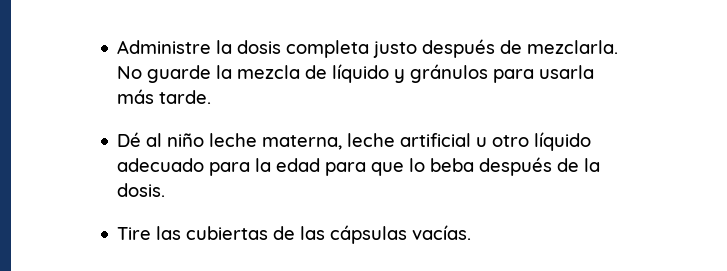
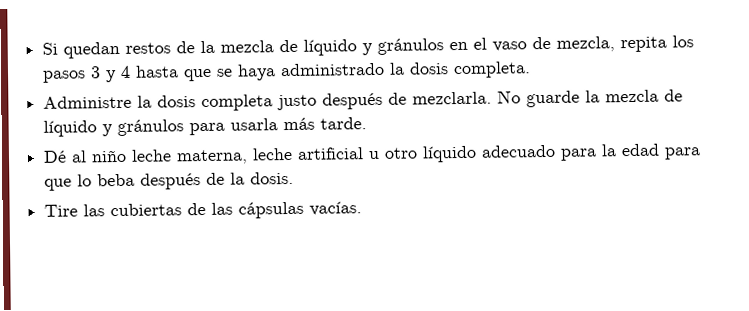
(117, 47) none -> [42,35,695,59] [42,61,532,83] Si quedan restos de la mezcla de líquido y gránulos en el vaso de mezcla, repita los pasos 3 y 4 hasta que se haya administrado la dosis completa. //

